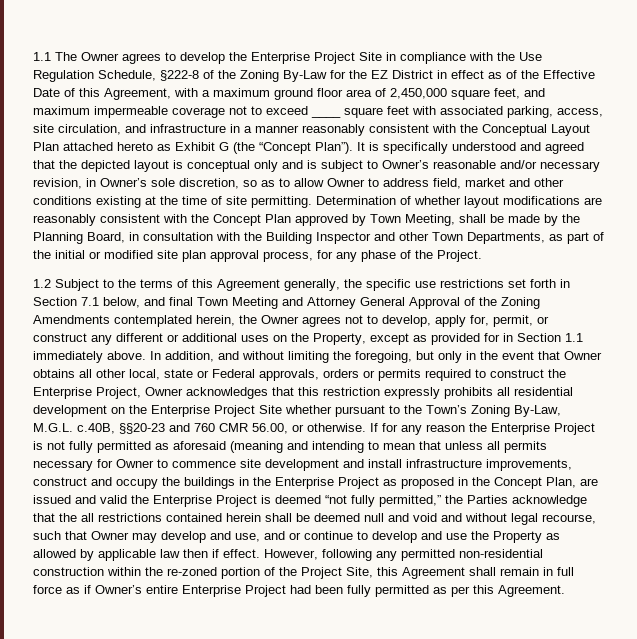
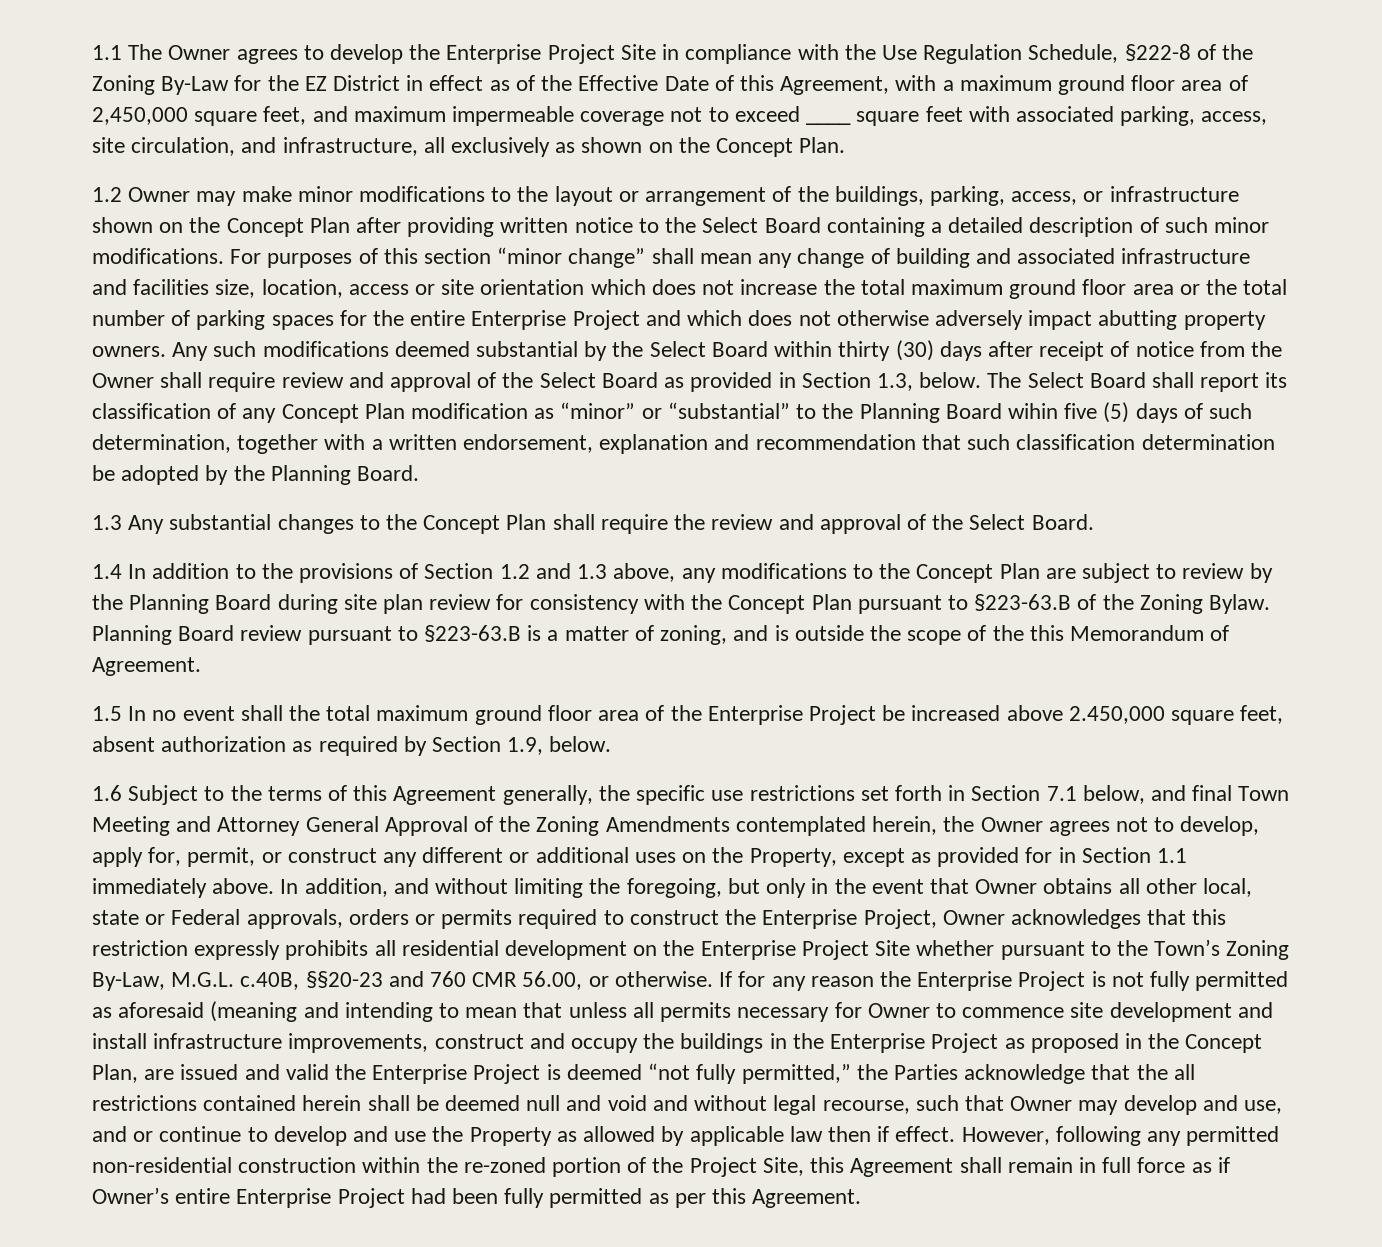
[150,124,590,136] [33,142,584,154] [33,160,600,172] [33,178,564,189] [33,196,602,208] [33,214,580,226] [33,232,604,244] [33,250,482,262] [33,279,51,288] infrastructure in a manner reasonably consistent with the Conceptual Layout Plan attached hereto as Exhibit G (the “Concept Plan”). It is specifically understood and agreed that the depicted layout is conceptual only and is subject to Owner’s reasonable and/or necessary revision, in Owner’s sole discretion, so as to allow Owner to address field, market and other conditions existing at the time of site permitting. Determination of whether layout modifications are reasonably consistent with the Concept Plan approved by Town Meeting, shall be made by the Planning Board, in consultation with the Building Inspector and other Town Departments, as part of the initial or modified site plan approval process, for any phase of the Project. // 1.2 -> [282,137,846,157] [92,186,1239,206] [92,217,1269,237] [92,247,1251,268] [92,279,1288,299] [92,310,1266,330] [92,340,1282,361] [92,372,1288,392] [92,402,1252,423] [92,434,1275,454] [92,465,420,485] [92,514,1094,534] [92,563,1273,583] [92,594,1270,614] [92,625,1230,645] [92,657,201,676] [92,705,1284,725] [92,736,612,756] [92,785,122,801] infrastructure, all exclusively as shown on the Concept Plan. // 1.2 Owner may make minor modifications to the layout or arrangement of the buildings, parking, access, or infrastructure shown on the Concept Plan after providing written notice to the Select Board containing a detailed description of such minor modifications. For purposes of this section “minor change” shall mean any change of building and associated infrastructure and facilities size, location, access or site orientation which does not increase the total maximum ground floor area or the total number of parking spaces for the entire Enterprise Project and which does not otherwise adversely impact abutting property owners. Any such modifications deemed substantial by the Select Board within thirty (30) days after receipt of notice from the Owner shall require review and approval of the Select Board as provided in Section 1.3, below. The Select Board shall report its classification of any Concept Plan modification as “minor” or “substantial” to the Planning Board wihin five (5) days of such determination, together with a written endorsement, explanation and recommendation that such classification determination be adopted by the Planning Board. // 1.3 Any substantial changes to the Concept Plan shall require the review and approval of the Select Board. // 1.4 In addition to the provisions of Section 1.2 and 1.3 above, any modifications to the Concept Plan are subject to review by the Planning Board during site plan review for consistency with the Concept Plan pursuant to §223-63.B of the Zoning Bylaw. Planning Board review pursuant to §223-63.B is a matter of zoning, and is outside the scope of the this Memorandum of Agreement. // 1.5 In no event shall the total maximum ground floor area of the Enterprise Project be increased above 2.450,000 square feet, absent authorization as required by Section 1.9, below. // 1.6

